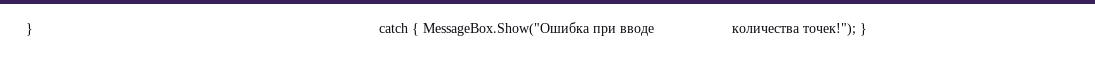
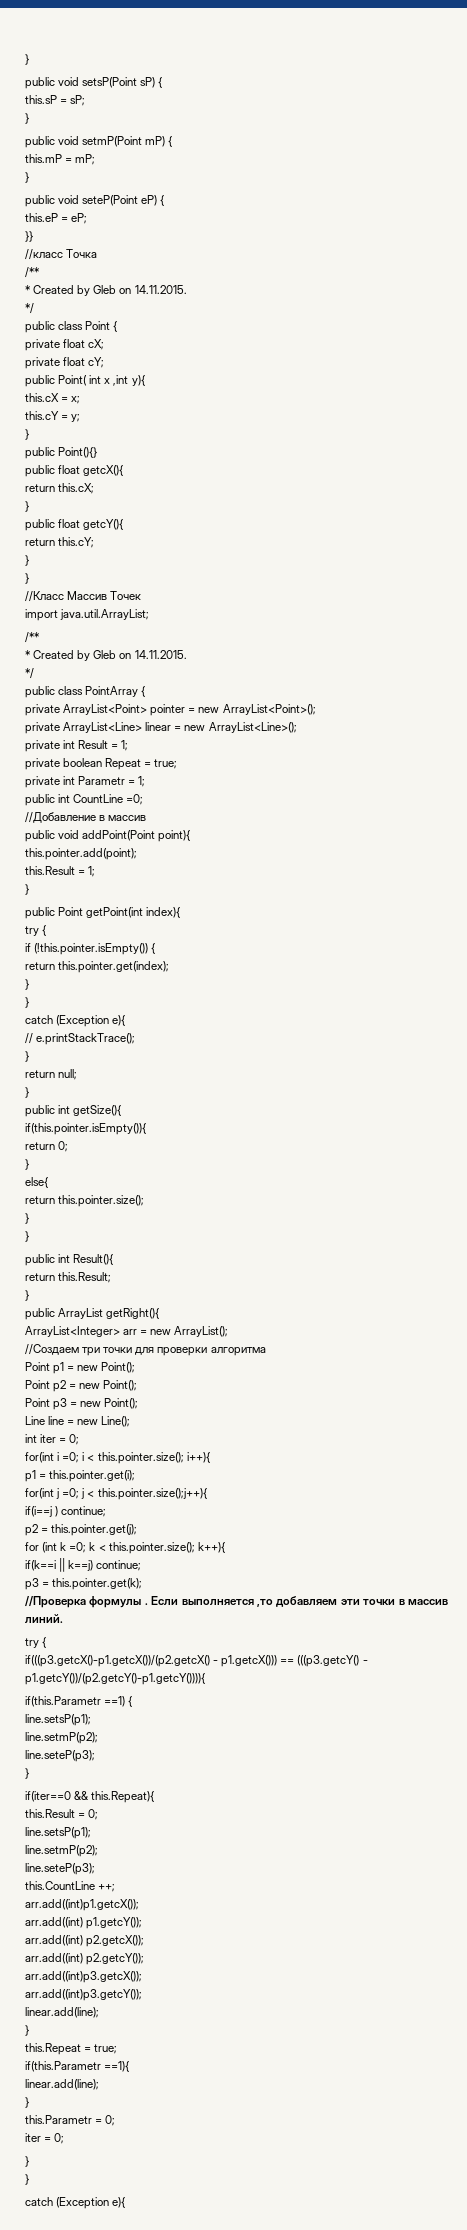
[26,23,33,36] [379,22,867,36] } // catch { MessageBox.Show("Ошибка при вводе количества точек!"); } -> [25,54,29,65] [25,77,163,89] [25,95,86,106] [25,113,29,124] [25,136,173,148] [25,154,96,165] [25,172,29,183] [25,195,165,207] [25,213,88,224] [25,231,33,242] [25,249,98,260] [25,267,39,278] [25,285,187,296] [25,303,34,314] [25,321,118,333] [25,339,105,351] [25,357,105,369] [25,375,145,387] [25,393,81,404] [25,411,81,422] [25,429,29,440] [25,447,98,459] [25,465,124,477] [25,483,95,494] [25,501,29,512] [25,519,124,531] [25,537,95,548] [25,555,29,566] [25,573,29,584] [25,591,142,602] [25,609,150,621] [25,632,39,643] [25,650,187,661] [25,668,34,679] [25,686,146,698] [25,704,316,716] [25,722,297,734] [25,740,129,752] [25,758,178,770] [25,776,146,788] [25,794,144,806] [25,812,147,823] [25,830,191,842] [25,848,137,860] [25,866,96,877] [25,884,29,895] [25,907,181,919] [25,925,47,936] [25,943,156,955] [25,961,170,973] [25,979,29,990] [25,997,29,1008] [25,1015,126,1027] [25,1033,136,1045] [25,1051,29,1062] [25,1069,78,1080] [25,1087,29,1098] [25,1105,122,1117] [25,1123,146,1135] [25,1141,69,1152] [25,1159,29,1170] [25,1177,48,1188] [25,1195,145,1207] [25,1213,29,1224] [25,1231,29,1242] [25,1254,114,1266] [25,1272,112,1283] [25,1290,29,1301] [25,1308,160,1320] [25,1326,229,1337] [25,1344,266,1356] [25,1362,136,1374] [25,1380,138,1392] [25,1398,139,1410] [25,1416,131,1427] [25,1434,80,1445] [25,1452,210,1464] [25,1470,136,1482] [25,1488,207,1500] [25,1506,107,1517] [25,1524,138,1536] [25,1542,225,1554] [25,1558,142,1572] [25,1578,143,1590] [25,1596,448,1608] [25,1614,63,1623] [25,1637,47,1648] [25,1655,368,1667] [25,1673,205,1685] [25,1696,133,1707] [25,1714,91,1726] [25,1732,98,1744] [25,1750,95,1762] [25,1768,29,1779] [25,1791,155,1803] [25,1809,99,1820] [25,1827,91,1839] [25,1845,98,1857] [25,1863,95,1875] [25,1881,116,1892] [25,1899,139,1911] [25,1917,143,1929] [25,1935,145,1947] [25,1953,145,1965] [25,1971,142,1983] [25,1989,142,2001] [25,2007,99,2018] [25,2025,29,2036] [25,2043,118,2055] [25,2061,130,2072] [25,2079,99,2090] [25,2097,29,2108] [25,2115,116,2126] [25,2133,65,2144] [25,2156,29,2167] [25,2174,29,2185] [25,2197,126,2209] } // public void setsP(Point sP) { // this.sP = sP; // } // public void setmP(Point mP) { // this.mP = mP; // } // public void seteP(Point eP) { // this.eP = eP; // }} // //класс Точка // /** // * Created by Gleb on 14.11.2015. // */ // public class Point { // private float cX; // private float cY; // public Point( int x ,int y){ // this.cX = x; // this.cY = y; // } // public Point(){} // public float getcX(){ // return this.cX; // } // public float getcY(){ // return this.cY; // } // } // //Класс Массив Точек // import java.util.ArrayList; // /** // * Created by Gleb on 14.11.2015. // */ // public class PointArray { // private ArrayList<Point> pointer = new ArrayList<Point>(); // private ArrayList<Line> linear = new ArrayList<Line>(); // private int Result = 1; // private boolean Repeat = true; // private int Parametr = 1; // public int CountLine =0; // //Добавление в массив // public void addPoint(Point point){ // this.pointer.add(point); // this.Result = 1; // } // public Point getPoint(int index){ // try { // if (!this.pointer.isEmpty()) { // return this.pointer.get(index); // } // } // catch (Exception e){ // // e.printStackTrace(); // } // return null; // } // public int getSize(){ // if(this.pointer.isEmpty()){ // return 0; // } // else{ // return this.pointer.size(); // } // } // public int Result(){ // return this.Result; // } // public ArrayList getRight(){ // ArrayList<Integer> arr = new ArrayList(); // //Создаем три точки для проверки алгоритма // Point p1 = new Point(); // Point p2 = new Point(); // Point p3 = new Point(); // Line line = new Line(); // int iter = 0; // for(int i =0; i < this.pointer.size(); i++){ // p1 = this.pointer.get(i); // for(int j =0; j < this.pointer.size();j++){ // if(i==j ) continue; // p2 = this.pointer.get(j); // for (int k =0; k < this.pointer.size(); k++){ // if(k==i || k==j) continue; // p3 = this.pointer.get(k); // //Проверка формулы . Если выполняется ,то добавляем эти точки в массив линий. // try { // if(((p3.getcX()-p1.getcX())/(p2.getcX() - p1.getcX())) == (((p3.getcY() - p1.getcY())/(p2.getcY()-p1.getcY()))){ // if(this.Parametr ==1) { // line.setsP(p1); // line.setmP(p2); // line.seteP(p3); // } // if(iter==0 && this.Repeat){ // this.Result = 0; // line.setsP(p1); // line.setmP(p2); // line.seteP(p3); // this.CountLine ++; // arr.add((int)p1.getcX()); // arr.add((int) p1.getcY()); // arr.add((int) p2.getcX()); // arr.add((int) p2.getcY()); // arr.add((int)p3.getcX()); // arr.add((int)p3.getcY()); // linear.add(line); // } // this.Repeat = true; // if(this.Parametr ==1){ // linear.add(line); // } // this.Parametr = 0; // iter = 0; // } // } // catch (Exception e){

